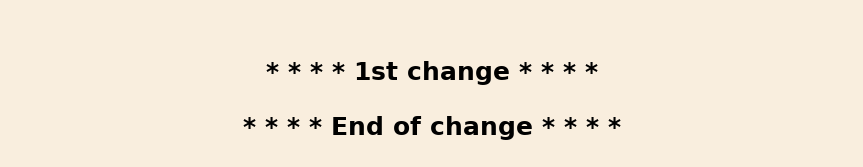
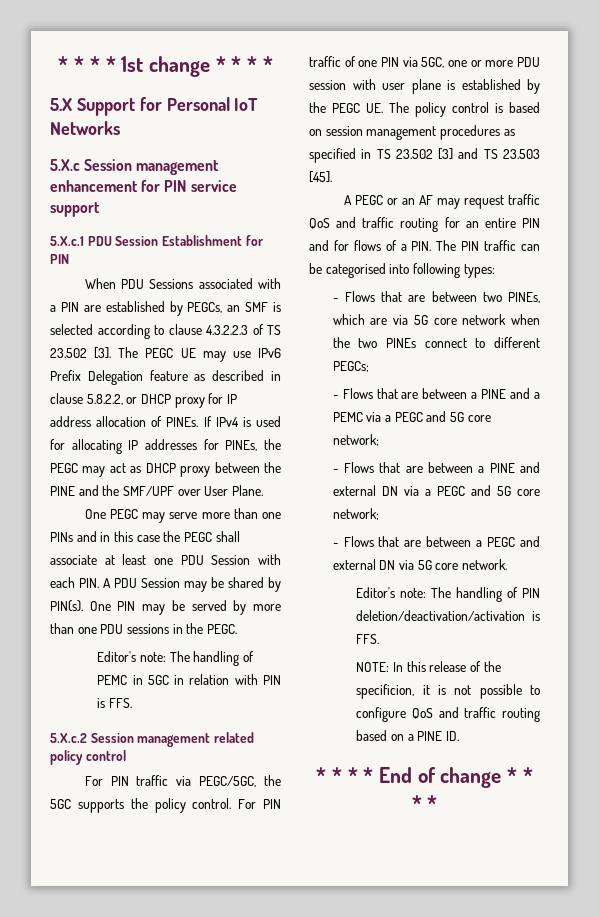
(598, 71) none -> [50,97,259,116] [50,121,120,135] [50,159,220,175] [50,180,237,192] [50,202,100,217] [50,235,264,246] [50,254,69,264] [84,278,281,289] [50,301,281,316] [50,324,281,339] [50,347,281,362] [50,370,281,385] [50,393,237,408] [50,416,281,427] [50,439,281,454] [50,462,281,477] [50,485,263,496] [84,508,281,523] [50,531,240,542] [50,554,281,565] [50,577,281,592] [50,600,282,615] [50,623,237,634] [97,651,254,666] [97,674,281,685] [97,698,132,708] [50,732,254,747] [50,750,126,765] [84,775,281,787] [50,798,281,813] [309,56,540,68] [309,79,540,94] [309,102,540,117] [309,125,515,140] [309,148,540,163] [309,171,332,183] [343,194,540,209] [309,217,540,232] [309,240,540,251] [309,263,495,278] [332,291,540,303] [332,314,540,325] [332,337,540,348] [332,361,369,372] [332,388,540,399] [332,411,491,422] [332,434,379,446] [332,462,540,473] [332,485,540,496] [332,508,379,520] [332,536,540,547] [332,559,507,570] [356,587,540,602] [356,610,540,621] [356,634,380,644] [356,661,501,672] [356,684,540,699] [356,707,540,722] [356,730,459,741] // 5.X Support for Personal IoT Networks // 5.X.c Session management enhancement for PIN service support // 5.X.c.1 PDU Session Establishment for PIN // When PDU Sessions associated with a PIN are established by PEGCs, an SMF is selected according to clause 4.3.2.2.3 of TS 23.502 [3]. The PEGC UE may use IPv6 Prefix Delegation feature as described in clause 5.8.2.2, or DHCP proxy for IP address allocation of PINEs. If IPv4 is used for allocating IP addresses for PINEs, the PEGC may act as DHCP proxy between the PINE and the SMF/UPF over User Plane. // One PEGC may serve more than one PINs and in this case the PEGC shall associate at least one PDU Session with each PIN. A PDU Session may be shared by PIN(s). One PIN may be served by more than one PDU sessions in the PEGC. // Editor's note: The handling of PEMC in 5GC in relation with PIN is FFS. // 5.X.c.2 Session management related policy control // For PIN traffic via PEGC/5GC, the 5GC supports the policy control. For PIN traffic of one PIN via 5GC, one or more PDU session with user plane is established by the PEGC UE. The policy control is based on session management procedures as specified in TS 23.502 [3] and TS 23.503 [45]. // A PEGC or an AF may request traffic QoS and traffic routing for an entire PIN and for flows of a PIN. The PIN traffic can be categorised into following types: // - Flows that are between two PINEs, which are via 5G core network when the two PINEs connect to different PEGCs; // - Flows that are between a PINE and a PEMC via a PEGC and 5G core network; // - Flows that are between a PINE and external DN via a PEGC and 5G core network; // - Flows that are between a PEGC and external DN via 5G core network. // Editor's note: The handling of PIN deletion/deactivation/activation is FFS. // NOTE: In this release of the specificion, it is not possible to configure QoS and traffic routing based on a PINE ID.

